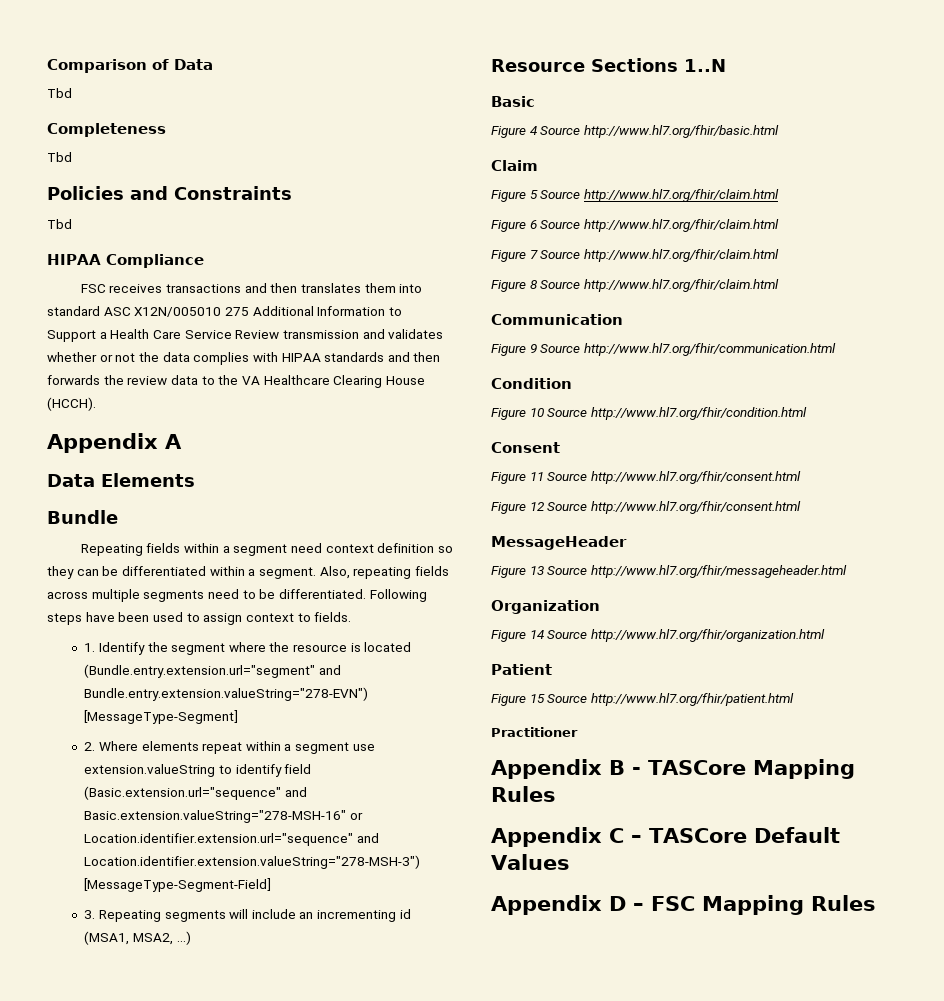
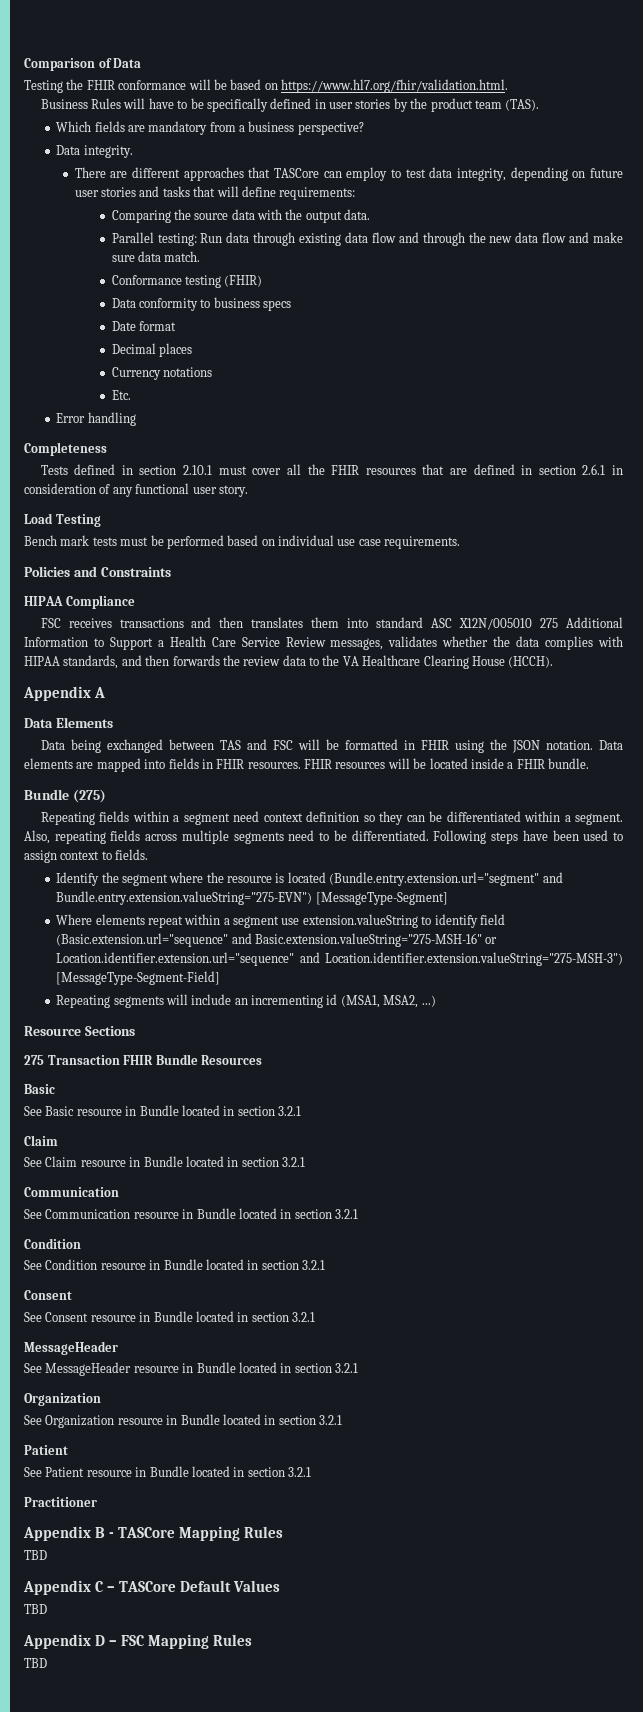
[47,88,72,98] [47,123,166,137] [47,152,72,162] Tbd // Completeness // Tbd -> [24,79,508,93] [40,98,540,112] [56,121,364,135] [56,145,133,158] [74,167,624,181] [74,186,356,200] [111,209,371,223] [111,232,624,246] [111,251,201,262] [111,275,263,288] [111,297,292,311] [111,321,176,331] [111,343,192,357] [111,367,212,380] [111,390,131,400] [56,412,136,426] [24,442,107,456] [40,464,624,475] [24,483,248,497] [24,513,101,527] [24,535,461,549] Testing the FHIR conformance will be based on https://www.hl7.org/fhir/validation.html. // Business Rules will have to be specifically defined in user stories by the product team (TAS). // Which fields are mandatory from a business perspective? // Data integrity. // There are different approaches that TASCore can employ to test data integrity, depending on future user stories and tasks that will define requirements: // Comparing the source data with the output data. // Parallel testing: Run data through existing data flow and through the new data flow and make sure data match. // Conformance testing (FHIR) // Data conformity to business specs // Date format // Decimal places // Currency notations // Etc. // Error handling // Completeness // Tests defined in section 2.10.1 must cover all the FHIR resources that are defined in section 2.6.1 in consideration of any functional user story. // Load Testing // Bench mark tests must be performed based on individual use case requirements.
[47,219,72,229] // Tbd -> (171, 572) none
[282,329,444,339] [47,352,136,362] transmission and validates whether or not -> [330,636,489,650] messages, validates whether
[324,352,385,362] standards -> [63,655,119,669] standards,
[47,510,118,524] // Bundle -> [40,739,624,753] [24,758,589,772] [24,789,106,803] // Data being exchanged between TAS and FSC will be formatted in FHIR using the JSON notation. Data elements are mapped into fields in FHIR resources. FHIR resources will be located inside a FHIR bundle. // Bundle (275)
[84,643,96,652] 1. -> (149, 854) none
[84,687,369,701] Bundle.entry.extension.valueString="278-EVN") -> [56,891,313,905] Bundle.entry.extension.valueString="275-EVN")
[84,742,96,751] 2. -> (448, 898) none
[84,810,347,823] Basic.extension.valueString="278-MSH-16" -> [254,933,482,947] Basic.extension.valueString="275-MSH-16"
[84,855,421,869] Location.identifier.extension.valueString="278-MSH-3") -> [325,952,623,966] Location.identifier.extension.valueString="275-MSH-3")
[84,910,96,919] 3. -> (221, 978) none
[684,59,726,72] [491,96,535,107] [491,125,779,138] [491,160,538,171] [491,189,779,202] [491,219,779,232] [491,249,779,262] [491,279,779,292] [491,314,623,325] [491,343,836,356] [491,378,572,389] [491,407,807,420] [491,442,560,453] [491,471,801,484] [491,501,801,514] [491,536,627,550] [491,565,847,578] [491,600,600,614] [491,629,825,642] [491,664,552,675] [491,693,794,706] 1..N // Basic // Figure 4 Source http://www.hl7.org/fhir/basic.html // Claim // Figure 5 Source http://www.hl7.org/fhir/claim.html // Figure 6 Source http://www.hl7.org/fhir/claim.html // Figure 7 Source http://www.hl7.org/fhir/claim.html // Figure 8 Source http://www.hl7.org/fhir/claim.html // Communication // Figure 9 Source http://www.hl7.org/fhir/communication.html // Condition // Figure 10 Source http://www.hl7.org/fhir/condition.html // Consent // Figure 11 Source http://www.hl7.org/fhir/consent.html // Figure 12 Source http://www.hl7.org/fhir/consent.html // MessageHeader // Figure 13 Source http://www.hl7.org/fhir/messageheader.html // Organization // Figure 14 Source http://www.hl7.org/fhir/organization.html // Patient // Figure 15 Source http://www.hl7.org/fhir/patient.html -> [24,1054,263,1065] [24,1084,55,1094] [24,1105,301,1116] [24,1135,58,1146] [24,1156,305,1167] [24,1187,119,1197] [24,1208,358,1219] [24,1238,81,1249] [24,1259,325,1270] [24,1290,72,1300] [24,1311,315,1322] [24,1341,118,1355] [24,1362,358,1376] [24,1393,101,1406] [24,1414,342,1428] [24,1445,68,1455] [24,1466,311,1477] // 275 Transaction FHIR Bundle Resources // Basic // See Basic resource in Bundle located in section 3.2.1 // Claim // See Claim resource in Bundle located in section 3.2.1 // Communication // See Communication resource in Bundle located in section 3.2.1 // Condition // See Condition resource in Bundle located in section 3.2.1 // Consent // See Consent resource in Bundle located in section 3.2.1 // MessageHeader // See MessageHeader resource in Bundle located in section 3.2.1 // Organization // See Organization resource in Bundle located in section 3.2.1 // Patient // See Patient resource in Bundle located in section 3.2.1
(556, 794) none -> [24,1550,47,1560] // TBD
(570, 862) none -> [24,1604,47,1614] // TBD
(876, 903) none -> [24,1658,47,1668] // TBD

